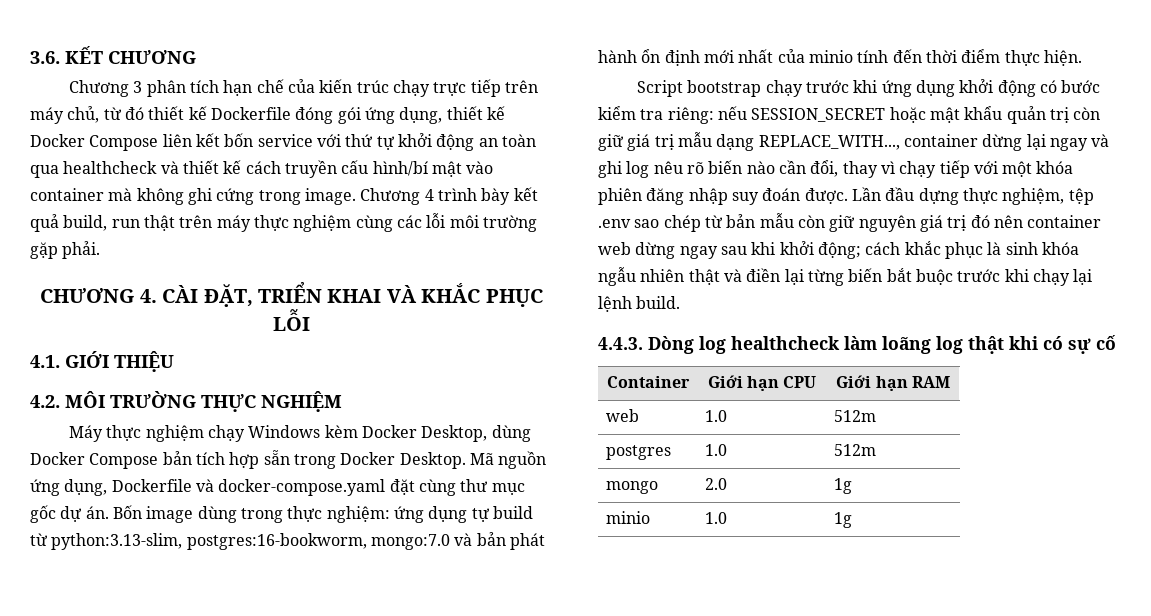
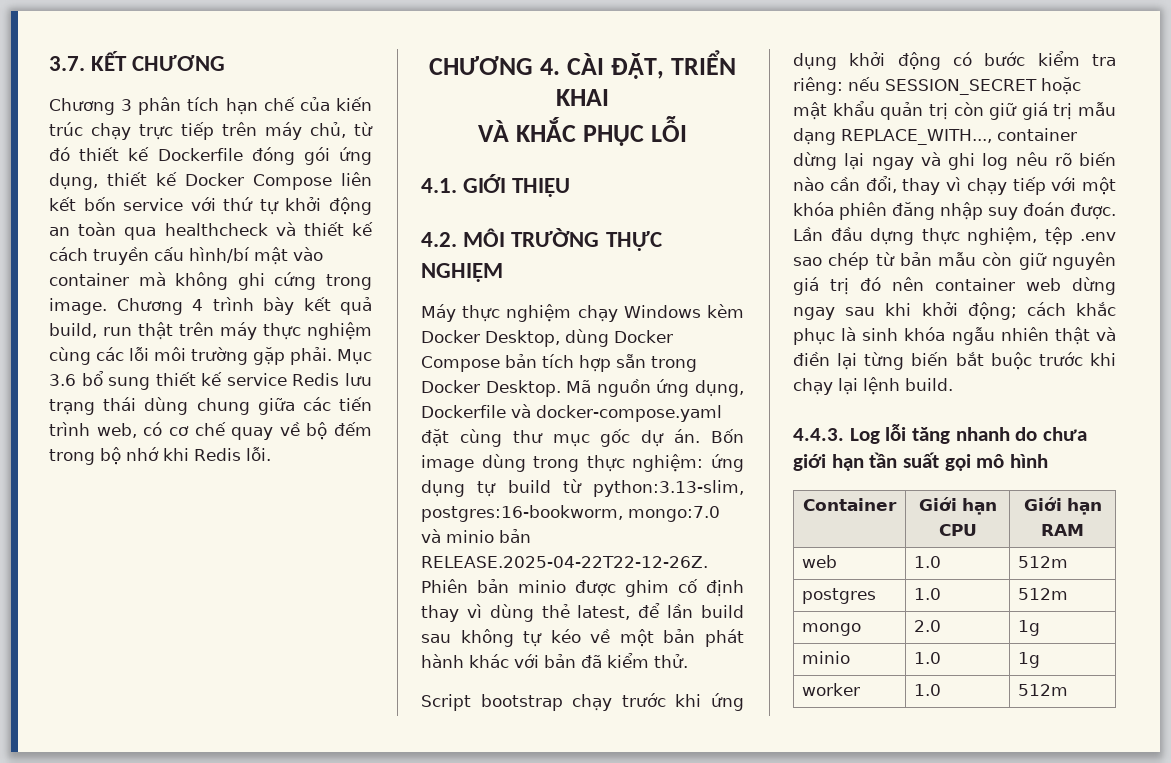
[30,51,60,64] 3.6. -> [49,56,85,71] 3.7.
(101, 250) none -> [337,349,372,365] [49,371,372,390] [49,397,372,415] [49,422,372,440] [49,447,271,465] Mục 3.6 bổ sung thiết kế service Redis lưu trạng thái dùng chung giữa các tiến trình web, có cơ chế quay về bộ đếm trong bộ nhớ khi Redis lỗi.
(382, 296) none -> (609, 97) //
[476,532,545,550] [598,49,1082,66] bản phát hành ổn định mới nhất của minio tính đến thời điểm thực hiện. -> [446,529,531,543] [421,556,708,568] [421,579,744,597] [421,603,744,622] [421,629,744,647] [421,653,688,668] minio bản RELEASE.2025-04-22T22-12-26Z. Phiên bản minio được ghim cố định thay vì dùng thẻ latest, để lần build sau không tự kéo về một bản phát hành khác với bản đã kiểm thử.
[648,335,1116,354] Dòng log healthcheck làm loãng log thật khi có sự cố -> [849,424,1088,444] [793,452,1049,471] Log lỗi tăng nhanh do chưa giới hạn tần suất gọi mô hình
(853, 520) none -> [802,683,861,696] [914,684,942,696] [1018,684,1069,696] // worker | 1.0 | 512m

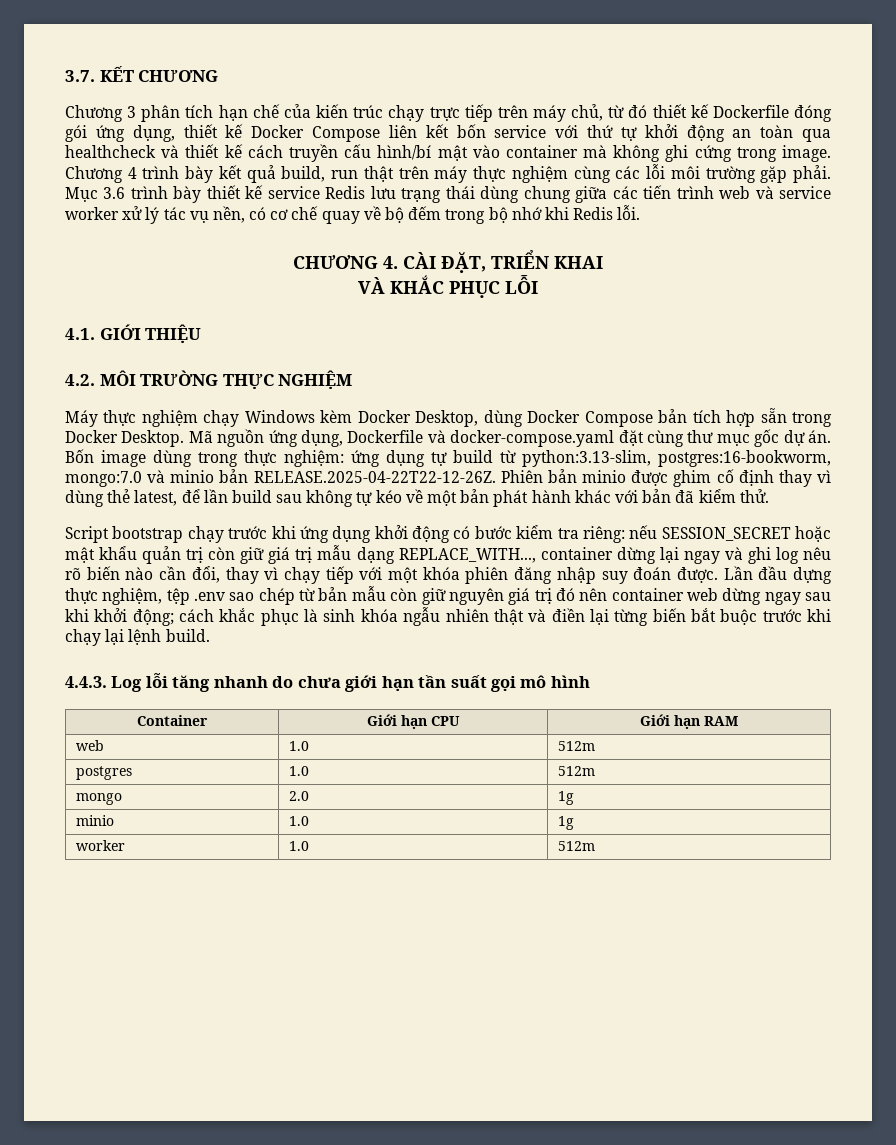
[81,371,151,390] bổ sung -> [130,186,202,203] trình bày
[96,423,137,438] web, -> [719,186,832,199] [65,206,245,224] web và service worker xử lý tác vụ nền,

